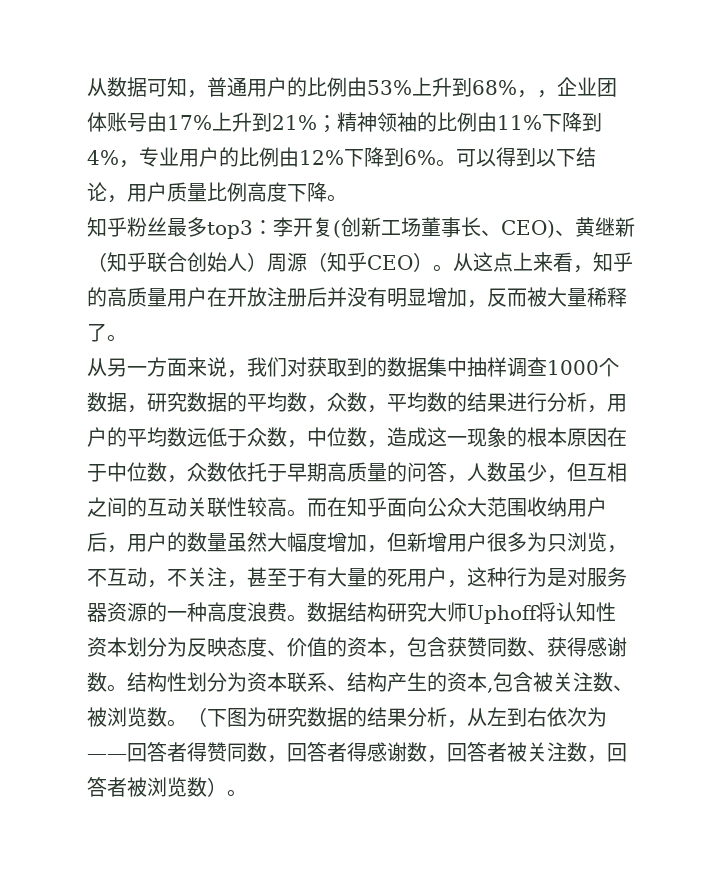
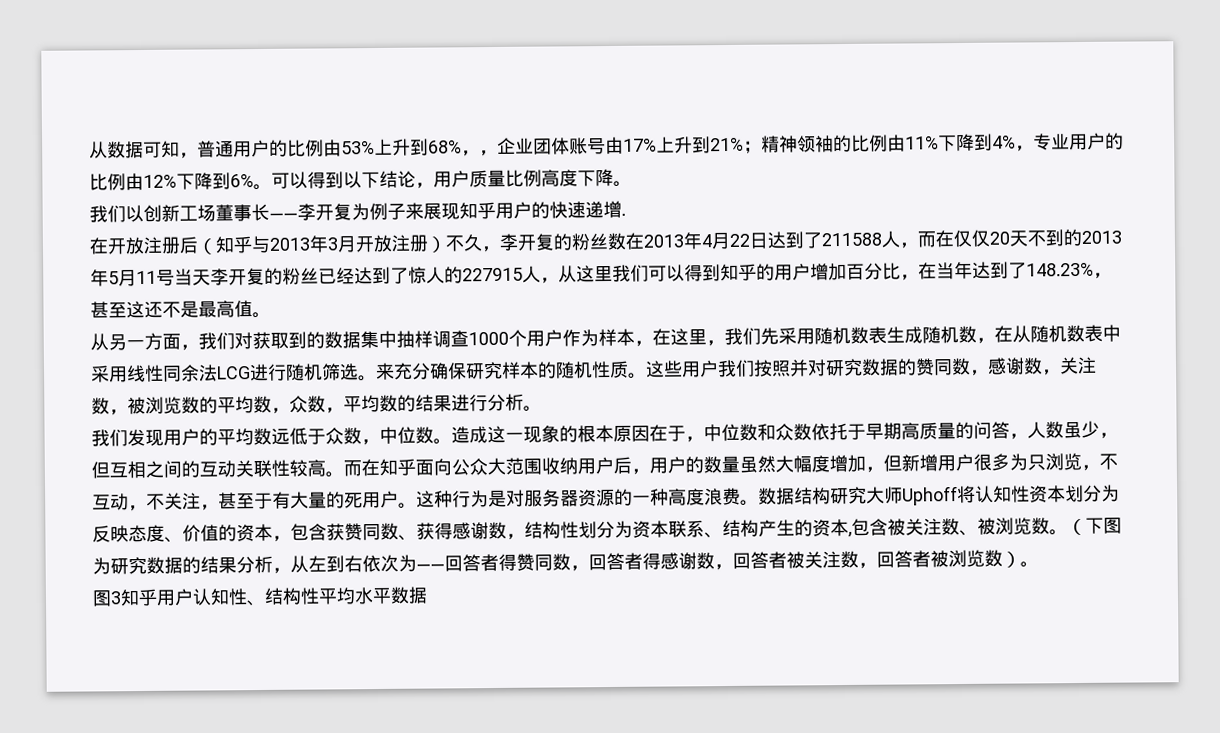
[87,217,635,239] [87,252,633,273] [87,287,627,308] [87,323,107,342] 知乎粉丝最多top3：李开复(创新工场董事长、CEO)、黄继新（知乎联合创始人）周源（知乎CEO）。从这点上来看，知乎的高质量用户在开放注册后并没有明显增加，反而被大量稀释了 -> [89,200,626,223] [89,228,1122,255] [90,261,1112,287] [90,300,253,319] 我们以创新工场董事长——李开复为例子来展现知乎用户的快速递增. // 在开放注册后（知乎与2013年3月开放注册）不久，李开复的粉丝数在2013年4月22日达到了211588人，而在仅仅20天不到的2013年5月11号当天李开复的粉丝已经达到了惊人的227915人，从这里我们可以得到知乎的用户增加百分比，在当年达到了148.23%，甚至这还不是最高值
[187,357,227,377] 来说 -> (181, 341) none
[87,392,227,413] 数据，研究数据 -> [526,324,1121,347] [90,356,1097,383] [91,396,200,416] 用户作为样本，在这里，我们先采用随机数表生成随机数，在从随机数表中采用线性同余法LCG进行随机筛选。来充分确保研究样本的随机性质。这些用户我们按照并对研究数据的赞同数，感谢数，关注数，被浏览数
[587,405,607,413] ， -> [523,405,542,412] [91,428,164,447] 。 // 我们发现
[367,440,387,448] ， -> [433,438,452,445] 。
[107,462,187,483] 中位数， -> [685,423,776,443] ，中位数和
[447,580,467,588] ， -> [398,502,417,509] 。
[107,684,127,692] 。 -> [506,533,525,540] ，
(247, 793) none -> [92,586,428,607] // 图3知乎用户认知性、结构性平均水平数据

